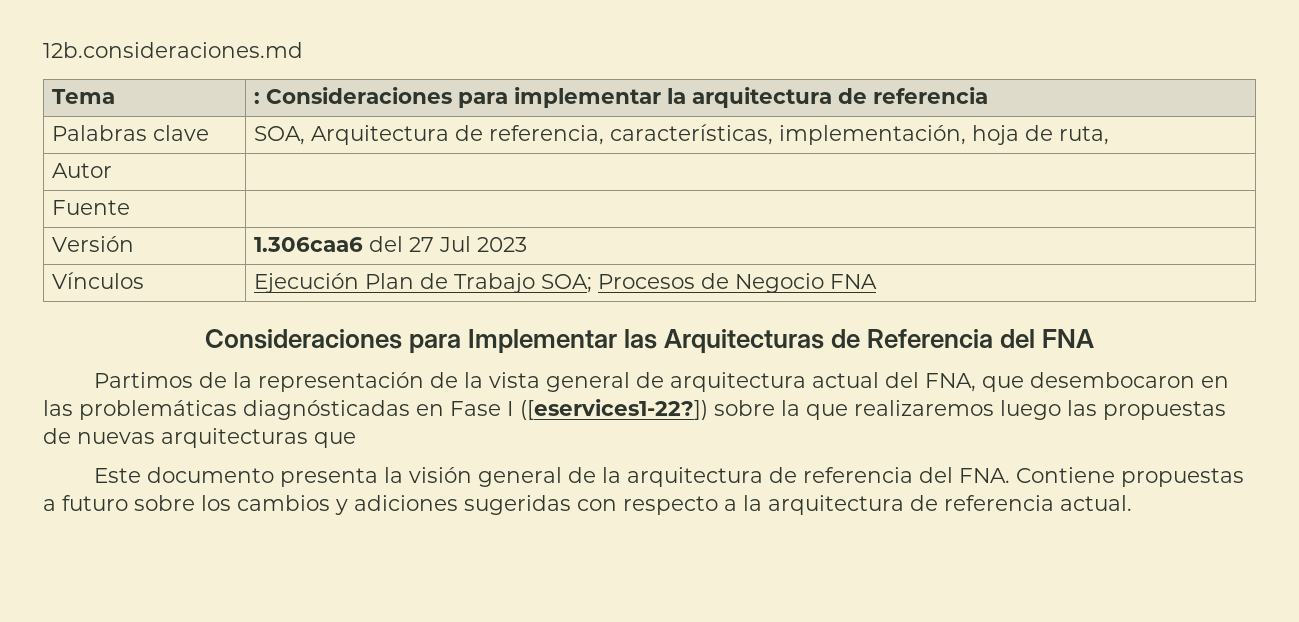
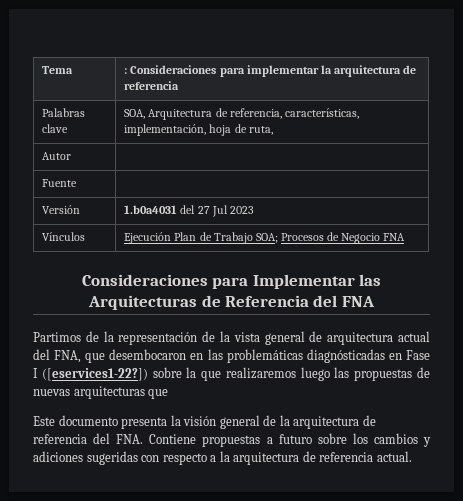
[43,42,303,58] 12b.consideraciones.md // -> (42, 70) none
[254,237,364,252] 1.306caa6 -> [124,205,178,214] 1.b0a4031

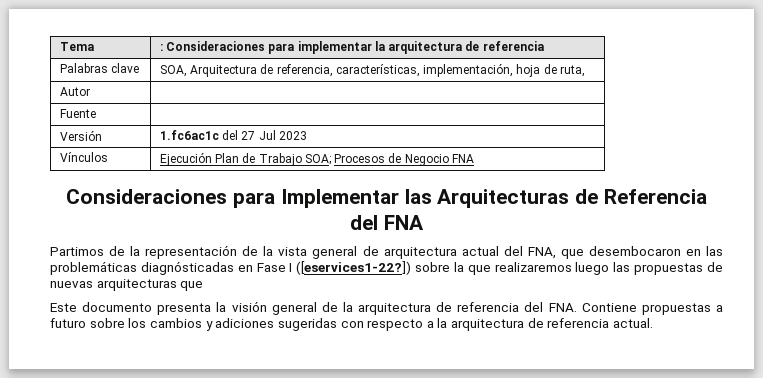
[124,205,178,214] 1.b0a4031 -> [159,130,219,140] 1.fc6ac1c

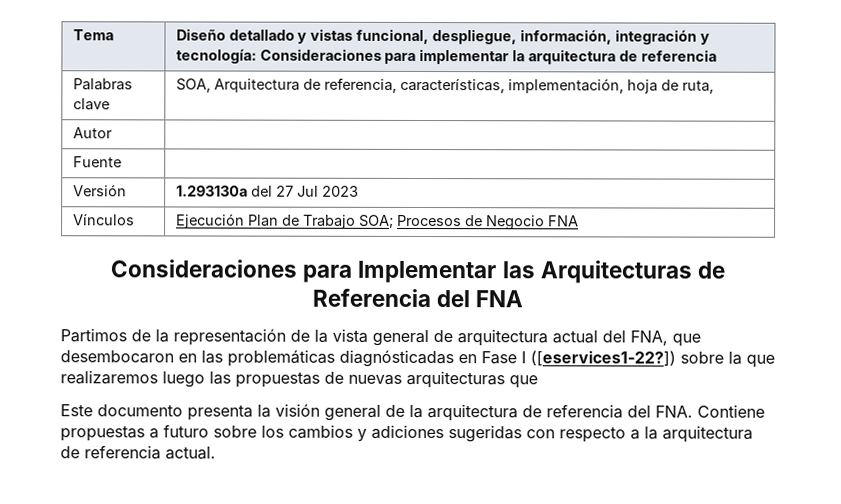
[159,44,163,51] : -> [175,28,710,45] [175,48,257,64] Diseño detallado y vistas funcional, despliegue, información, integración y tecnología:
[159,130,219,140] 1.fc6ac1c -> [175,185,248,197] 1.293130a

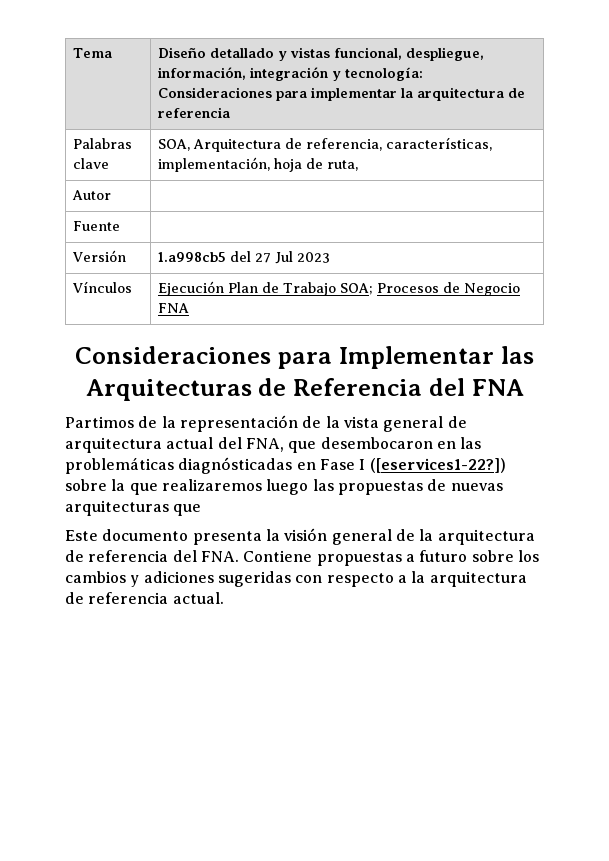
[175,185,248,197] 1.293130a -> [157,252,226,262] 1.a998cb5

